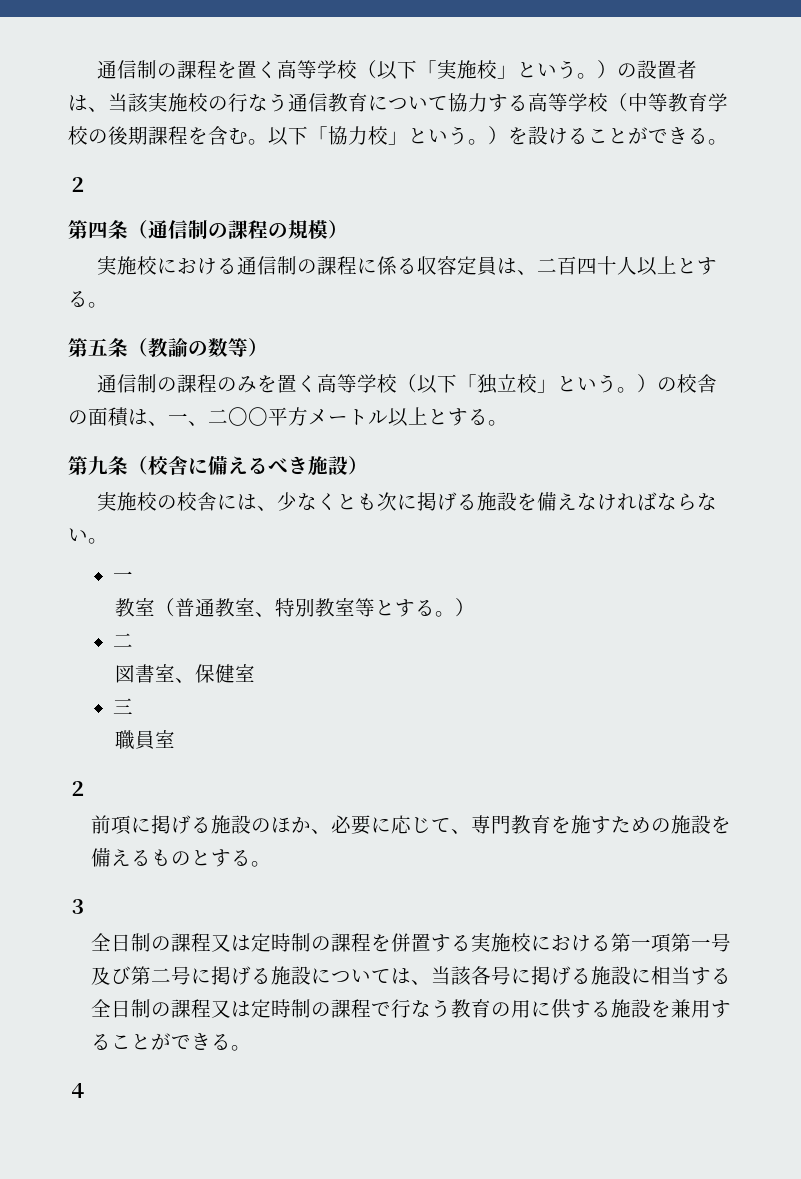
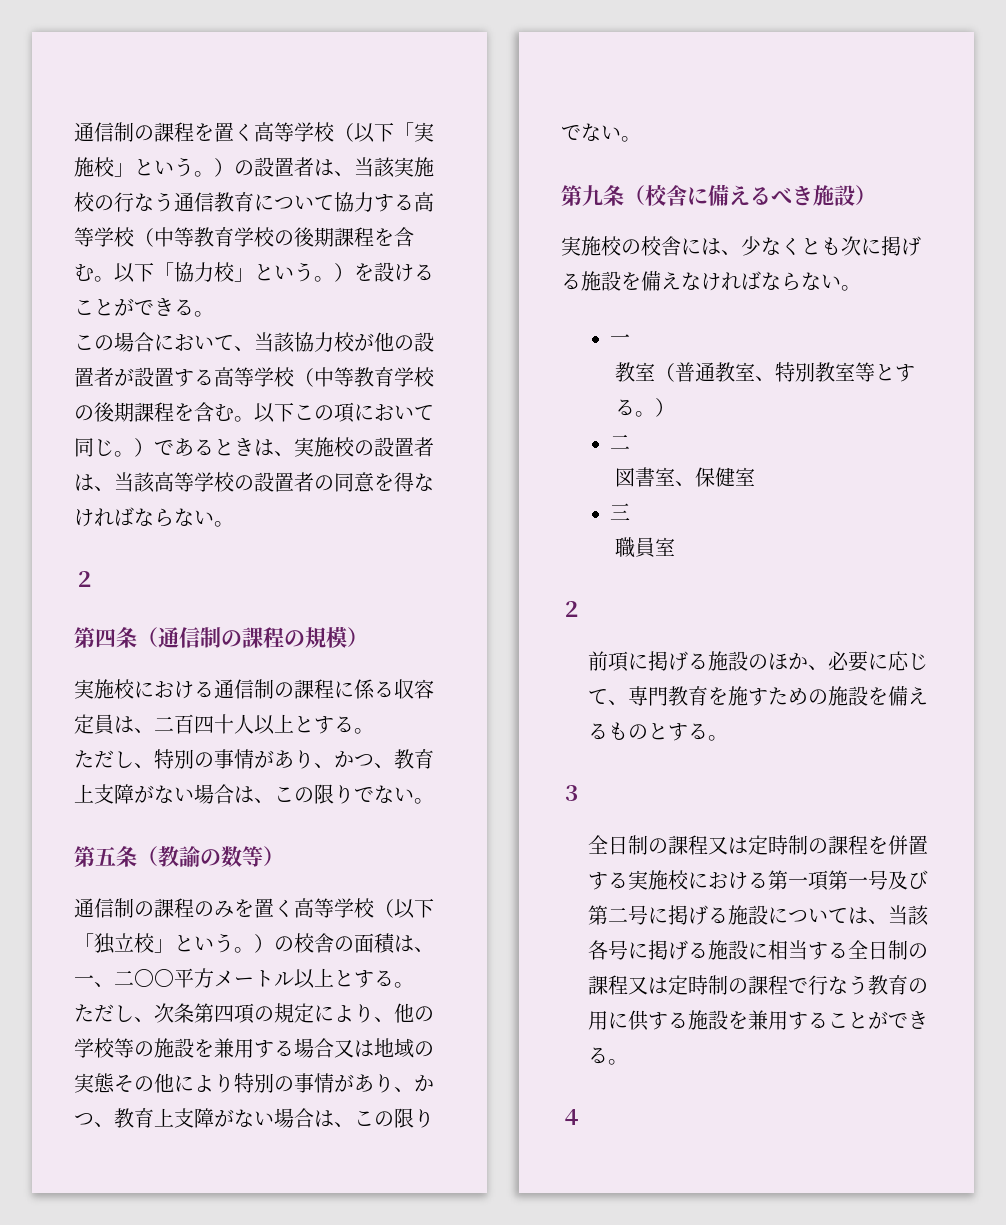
(728, 142) none -> [74,332,434,353] [74,367,435,387] [74,402,434,423] [74,437,434,457] [74,472,434,493] [74,507,234,527] // この場合において、当該協力校が他の設置者が設置する高等学校（中等教育学校の後期課程を含む。以下この項において同じ。）であるときは、実施校の設置者は、当該高等学校の設置者の同意を得なければならない。
(108, 305) none -> [74,749,434,769] [74,784,434,804] // ただし、特別の事情があり、かつ、教育上支障がない場合は、この限りでない。
(508, 423) none -> [74,1003,434,1024] [74,1038,434,1058] [74,1073,434,1093] [74,1108,434,1128] [561,123,641,142] // ただし、次条第四項の規定により、他の学校等の施設を兼用する場合又は地域の実態その他により特別の事情があり、かつ、教育上支障がない場合は、この限りでない。

